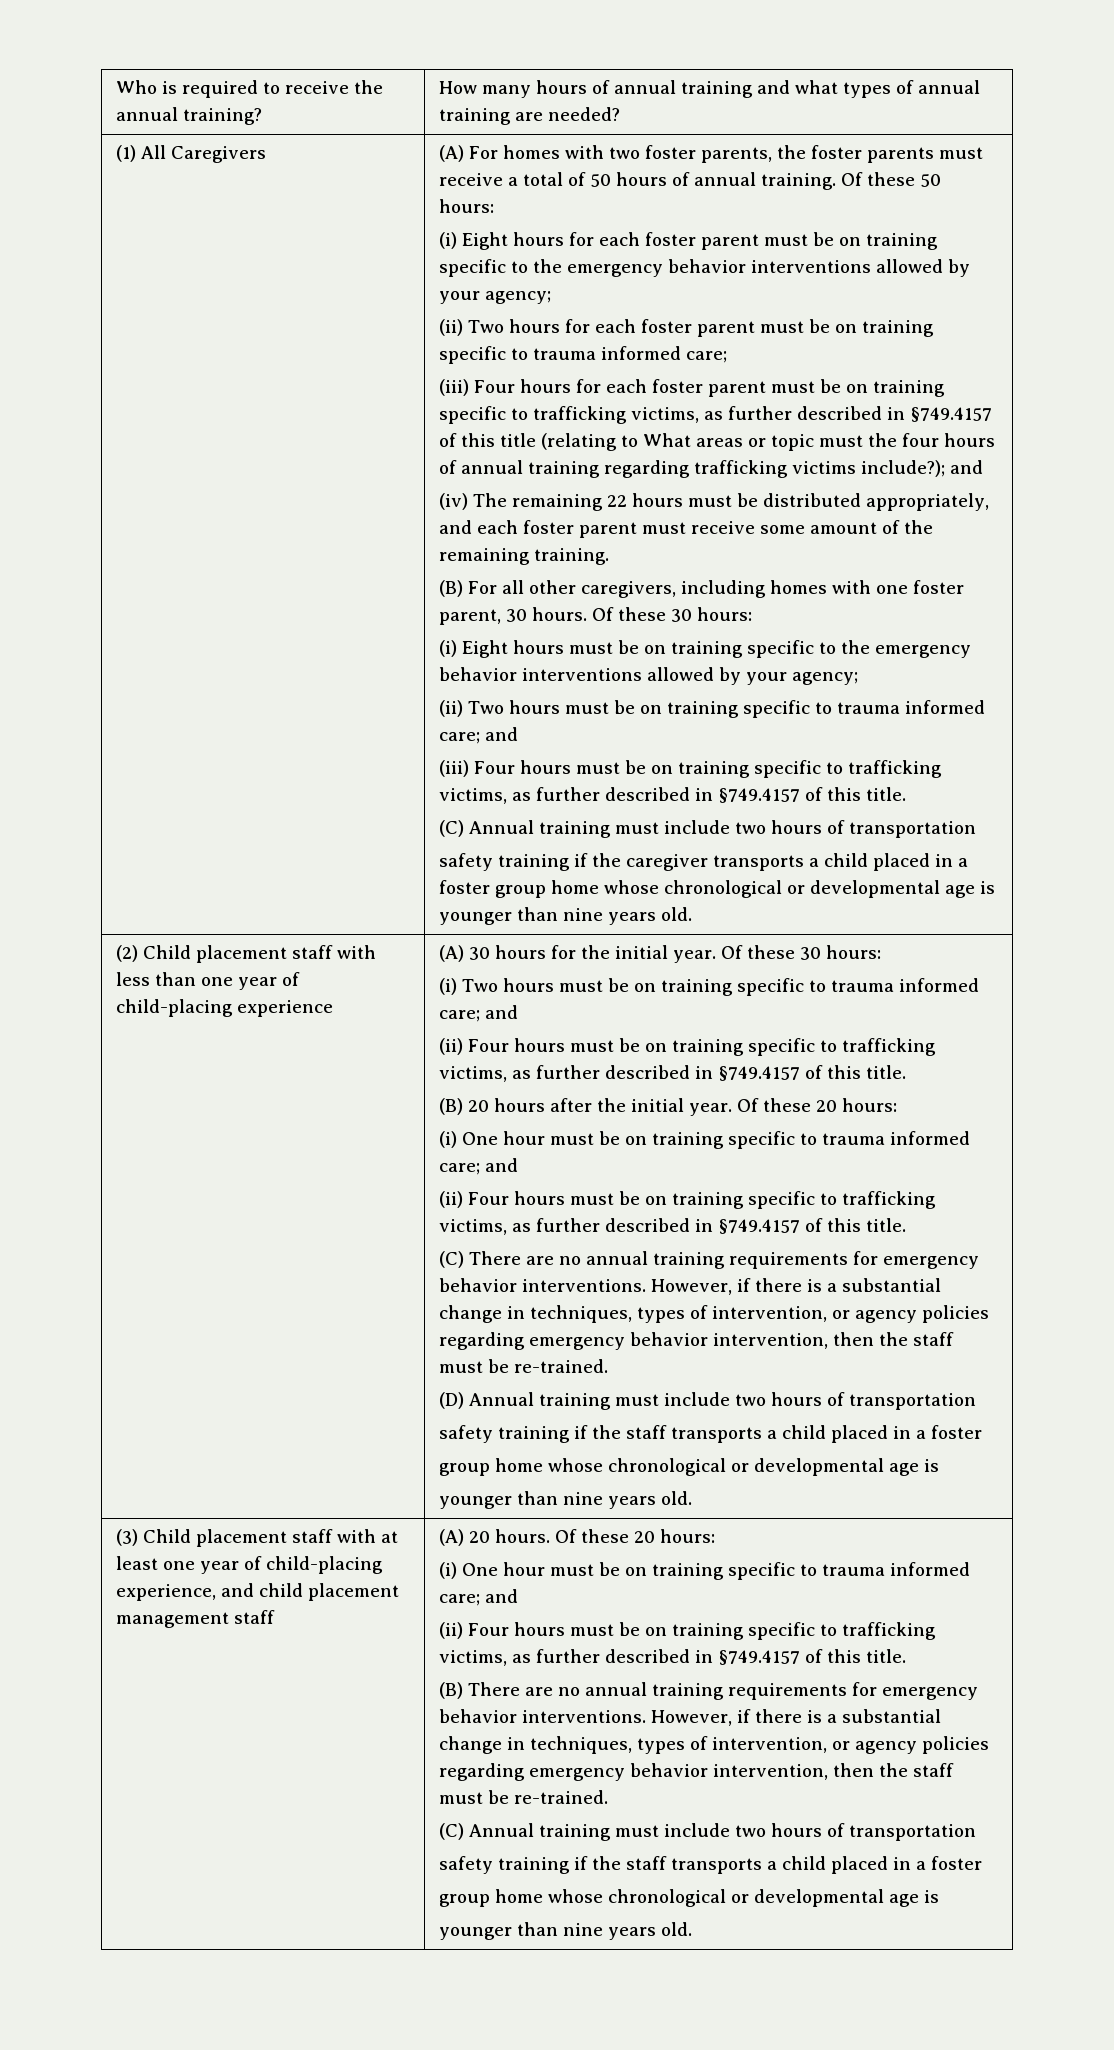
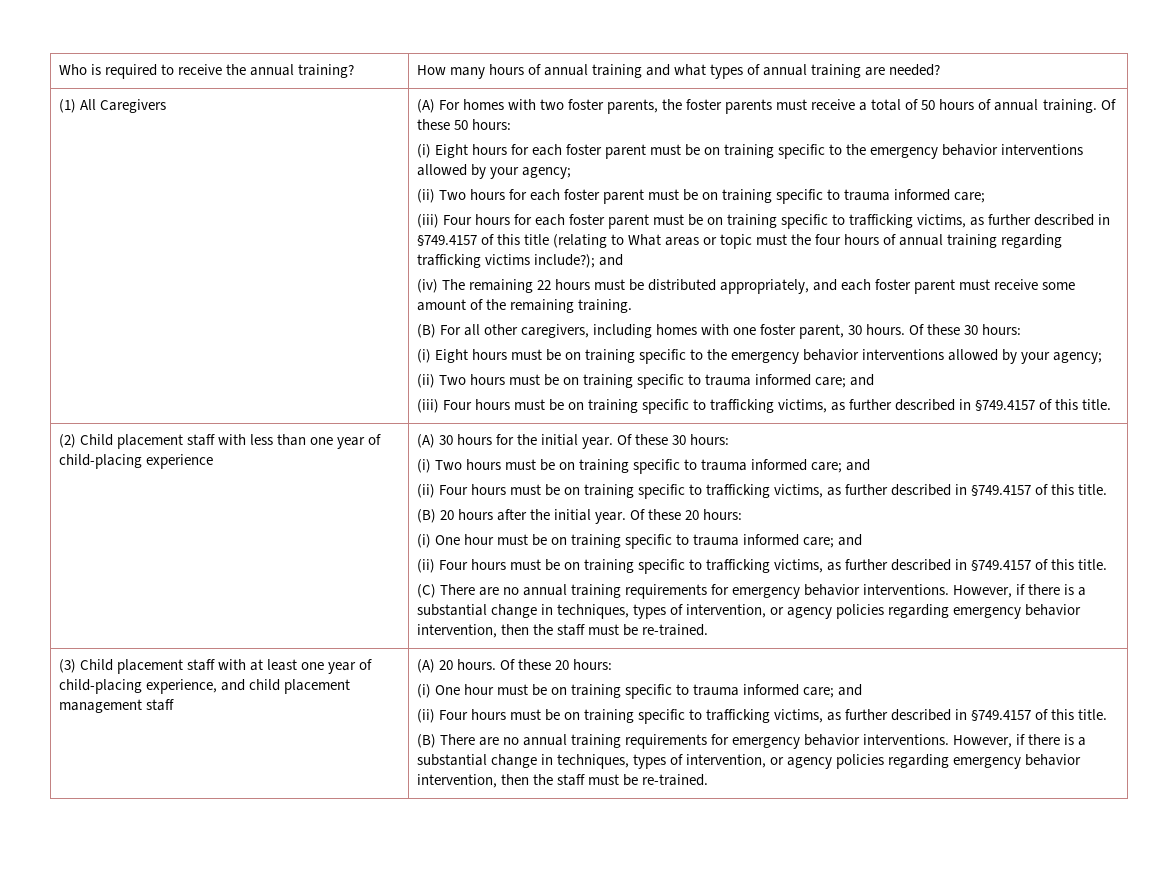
[438,820,976,838] [438,853,968,871] [438,880,995,898] [438,907,692,925] // (C) Annual training must include two hours of transportation // safety training if the caregiver transports a child placed in a foster group home whose chronological or developmental age is younger than nine years old. -> (1112, 404) none
[438,1392,976,1410] [438,1425,982,1443] [438,1458,939,1476] [438,1491,692,1509] // (D) Annual training must include two hours of transportation // safety training if the staff transports a child placed in a foster // group home whose chronological or developmental age is // younger than nine years old. -> (708, 630) none
[438,1823,976,1841] [438,1856,982,1874] [438,1889,939,1907] [438,1922,692,1940] // (C) Annual training must include two hours of transportation // safety training if the staff transports a child placed in a foster // group home whose chronological or developmental age is // younger than nine years old. -> (708, 780) none

